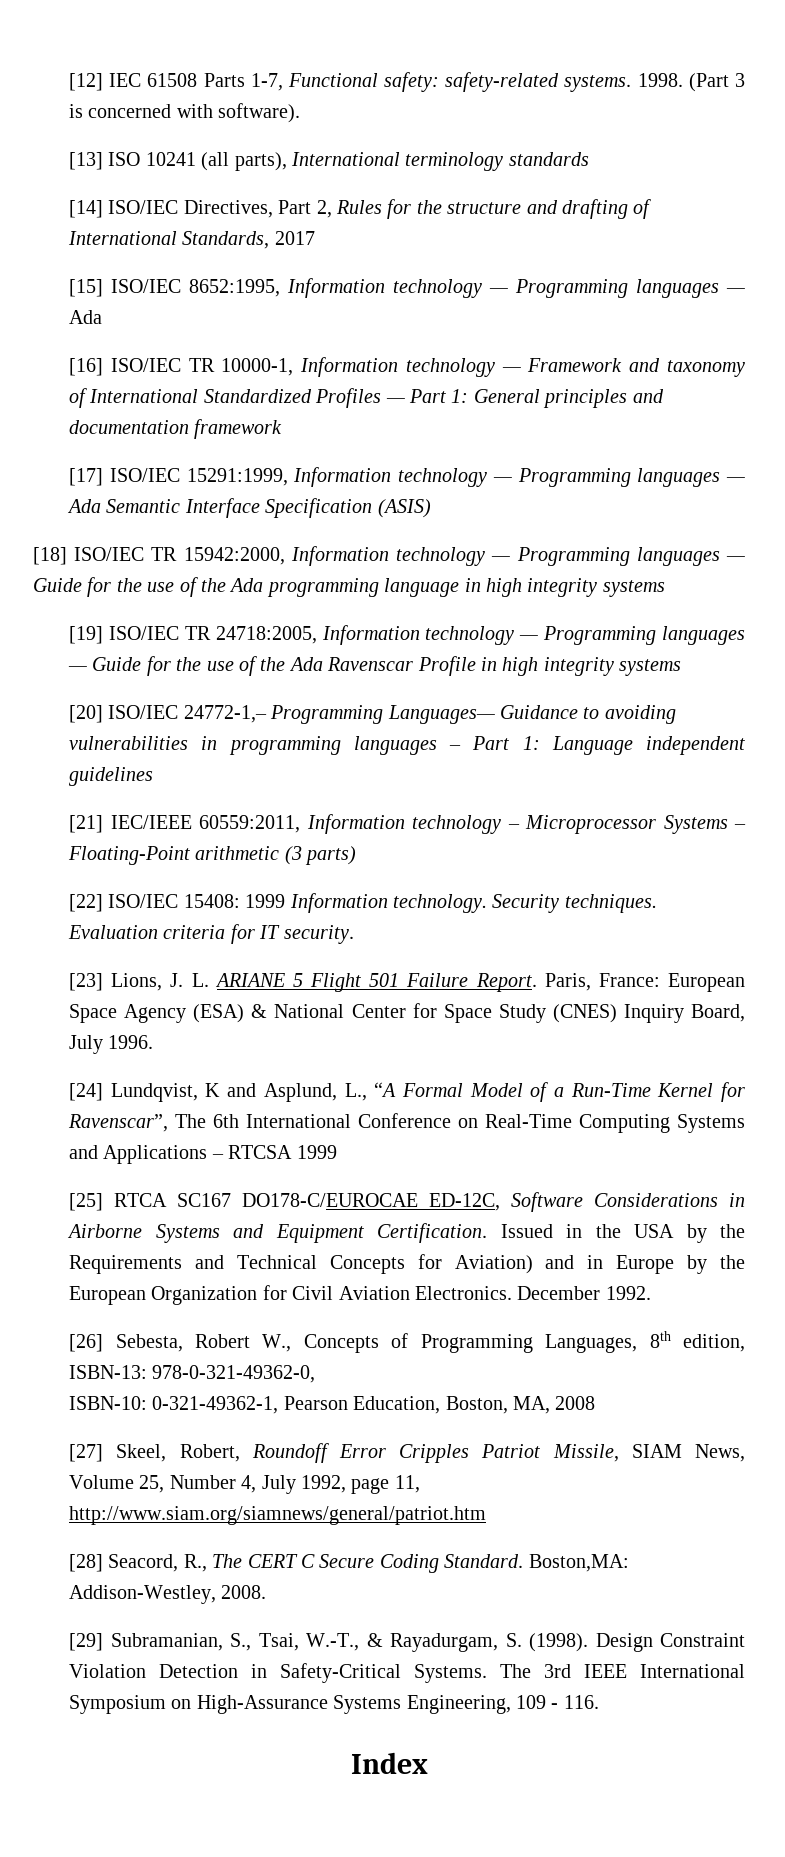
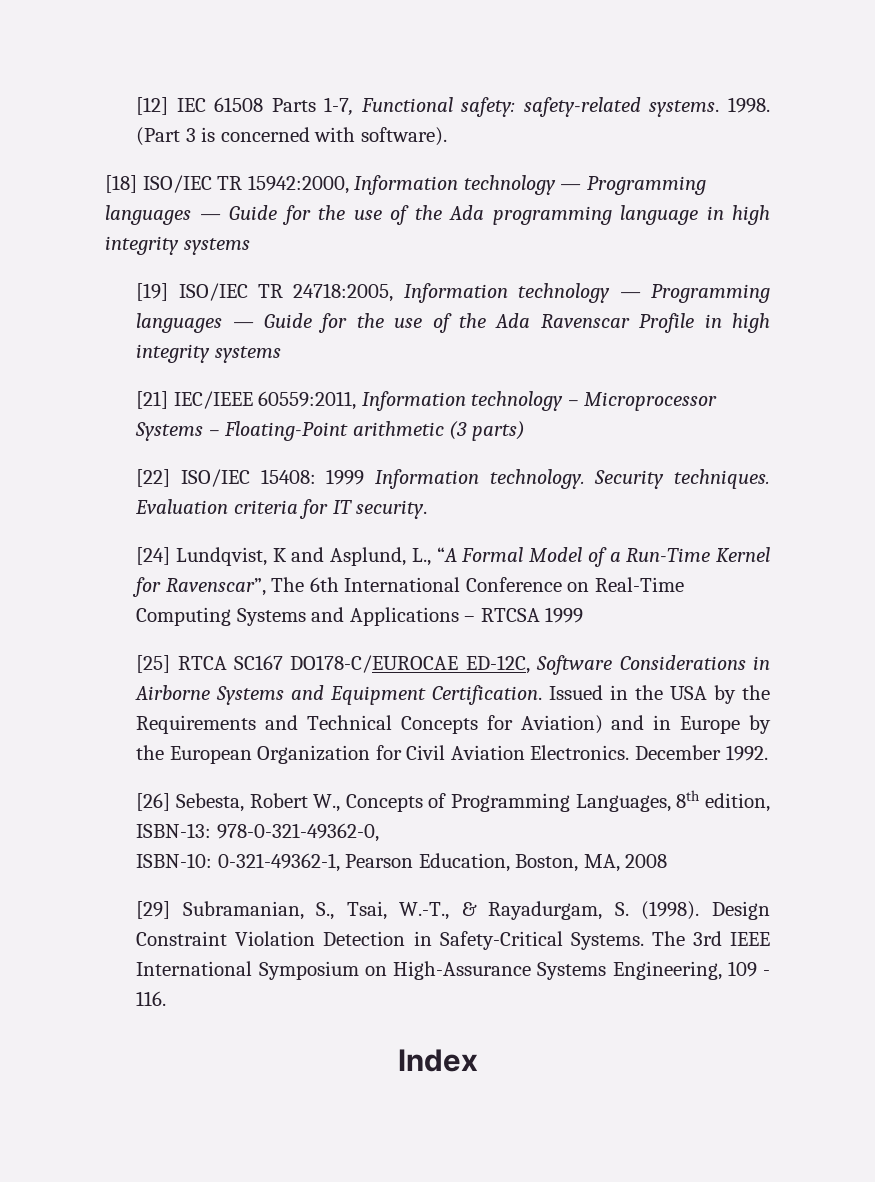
[69,152,589,171] [69,199,652,219] [68,231,315,249] [69,278,745,298] [69,310,103,324] [69,357,745,377] [69,388,664,408] [69,419,283,439] [69,467,745,487] [67,498,431,518] // [13] ISO 10241 (all parts), International terminology standards // [14] ISO/IEC Directives, Part 2, Rules for the structure and drafting of International Standards, 2017 // [15] ISO/IEC 8652:1995, Information technology — Programming languages — Ada // [16] ISO/IEC TR 10000-1, Information technology — Framework and taxonomy of International Standardized Profiles — Part 1: General principles and documentation framework // [17] ISO/IEC 15291:1999, Information technology — Programming languages — Ada Semantic Interface Specification (ASIS) -> (447, 136) none
[69,705,676,724] [69,736,745,755] [69,767,154,786] // [20] ISO/IEC 24772-1,– Programming Languages— Guidance to avoiding vulnerabilities in programming languages – Part 1: Language independent guidelines -> (281, 354) none
[69,973,745,992] [69,1003,745,1023] [69,1035,154,1054] // [23] Lions, J. L. ARIANE 5 Flight 501 Failure Report. Paris, France: European Space Agency (ESA) & National Center for Space Study (CNES) Inquiry Board, July 1996. -> (428, 509) none
[69,1443,745,1463] [69,1475,420,1494] [69,1506,487,1525] [69,1554,629,1573] [69,1585,267,1604] // [27] Skeel, Robert, Roundoff Error Cripples Patriot Missile, SIAM News, Volume 25, Number 4, July 1992, page 11, http://www.siam.org/siamnews/general/patriot.htm // [28] Seacord, R., The CERT C Secure Coding Standard. Boston,MA: Addison-Westley, 2008. -> (668, 861) none

